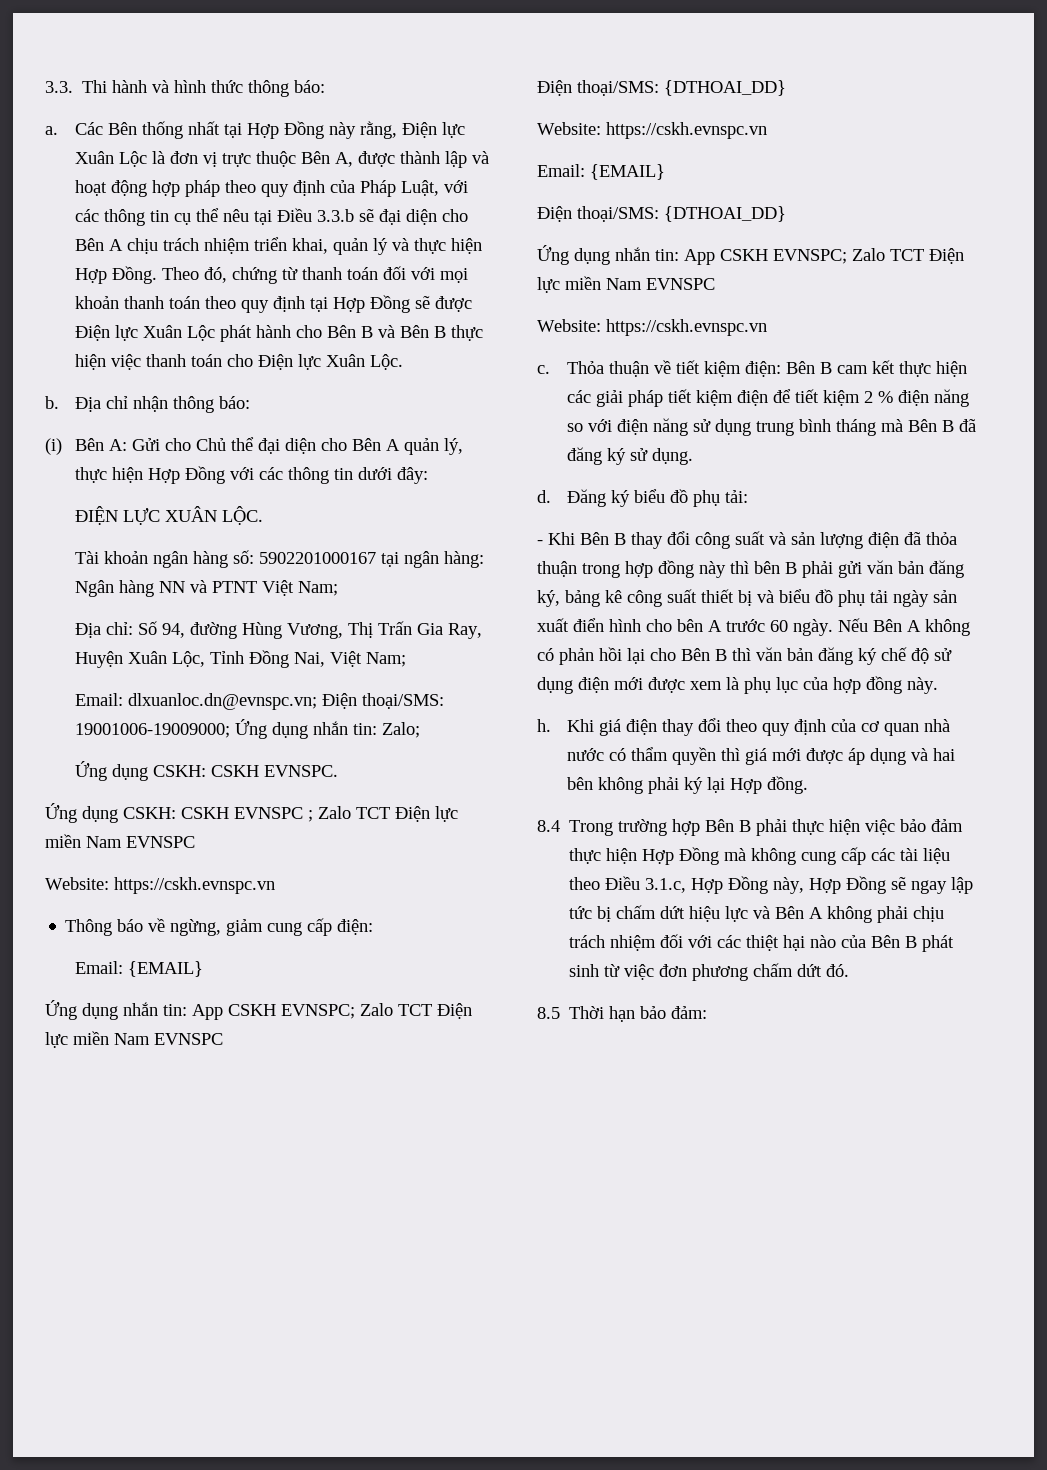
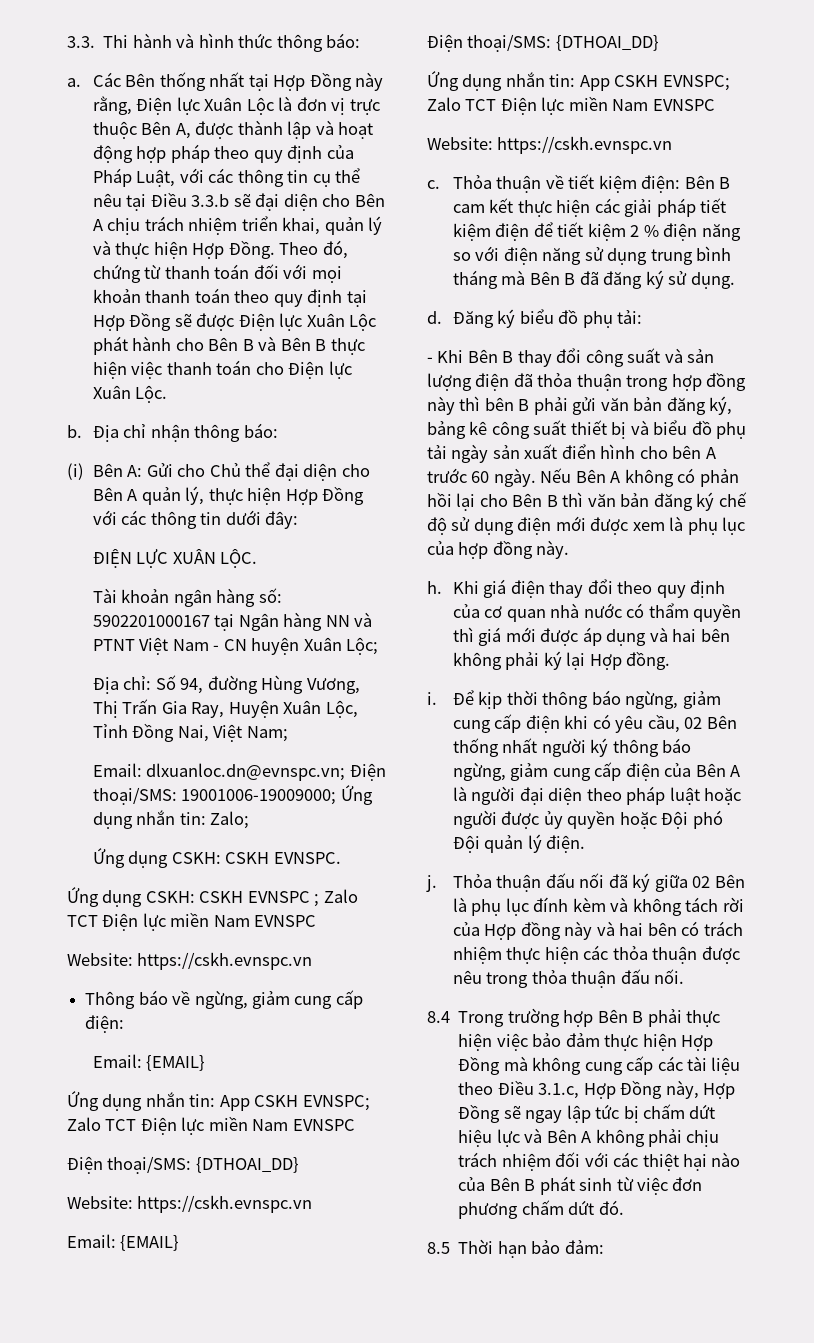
[404,551,485,568] ngân hàng: -> (235, 622) none
[298,581,339,596] Nam; -> [172,637,379,655] Nam - CN huyện Xuân Lộc;
(809, 785) none -> [427,690,721,709] [452,714,737,733] [452,738,692,757] [452,762,741,781] [452,786,742,805] [452,810,723,829] [452,834,586,853] [426,873,745,892] [452,897,744,916] [452,921,743,940] [452,945,740,964] [452,969,685,988] // i. Để kịp thời thông báo ngừng, giảm cung cấp điện khi có yêu cầu, 02 Bên thống nhất người ký thông báo ngừng, giảm cung cấp điện của Bên A là người đại diện theo pháp luật hoặc người được ủy quyền hoặc Đội phó Đội quản lý điện. // j. Thỏa thuận đấu nối đã ký giữa 02 Bên là phụ lục đính kèm và không tách rời của Hợp đồng này và hai bên có trách nhiệm thực hiện các thỏa thuận được nêu trong thỏa thuận đấu nối.

